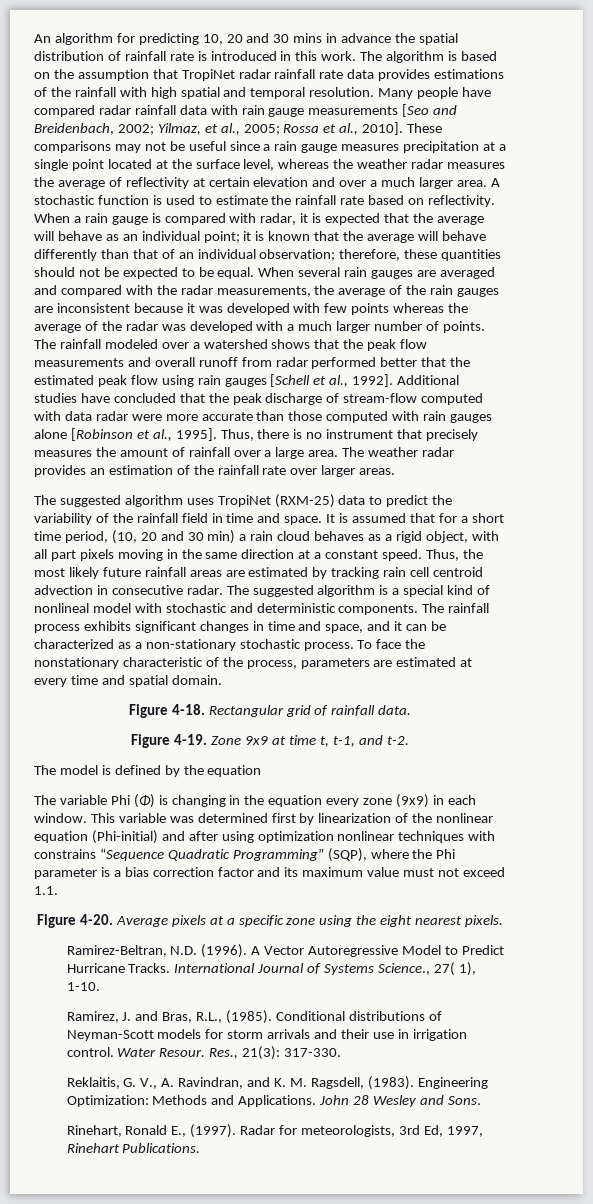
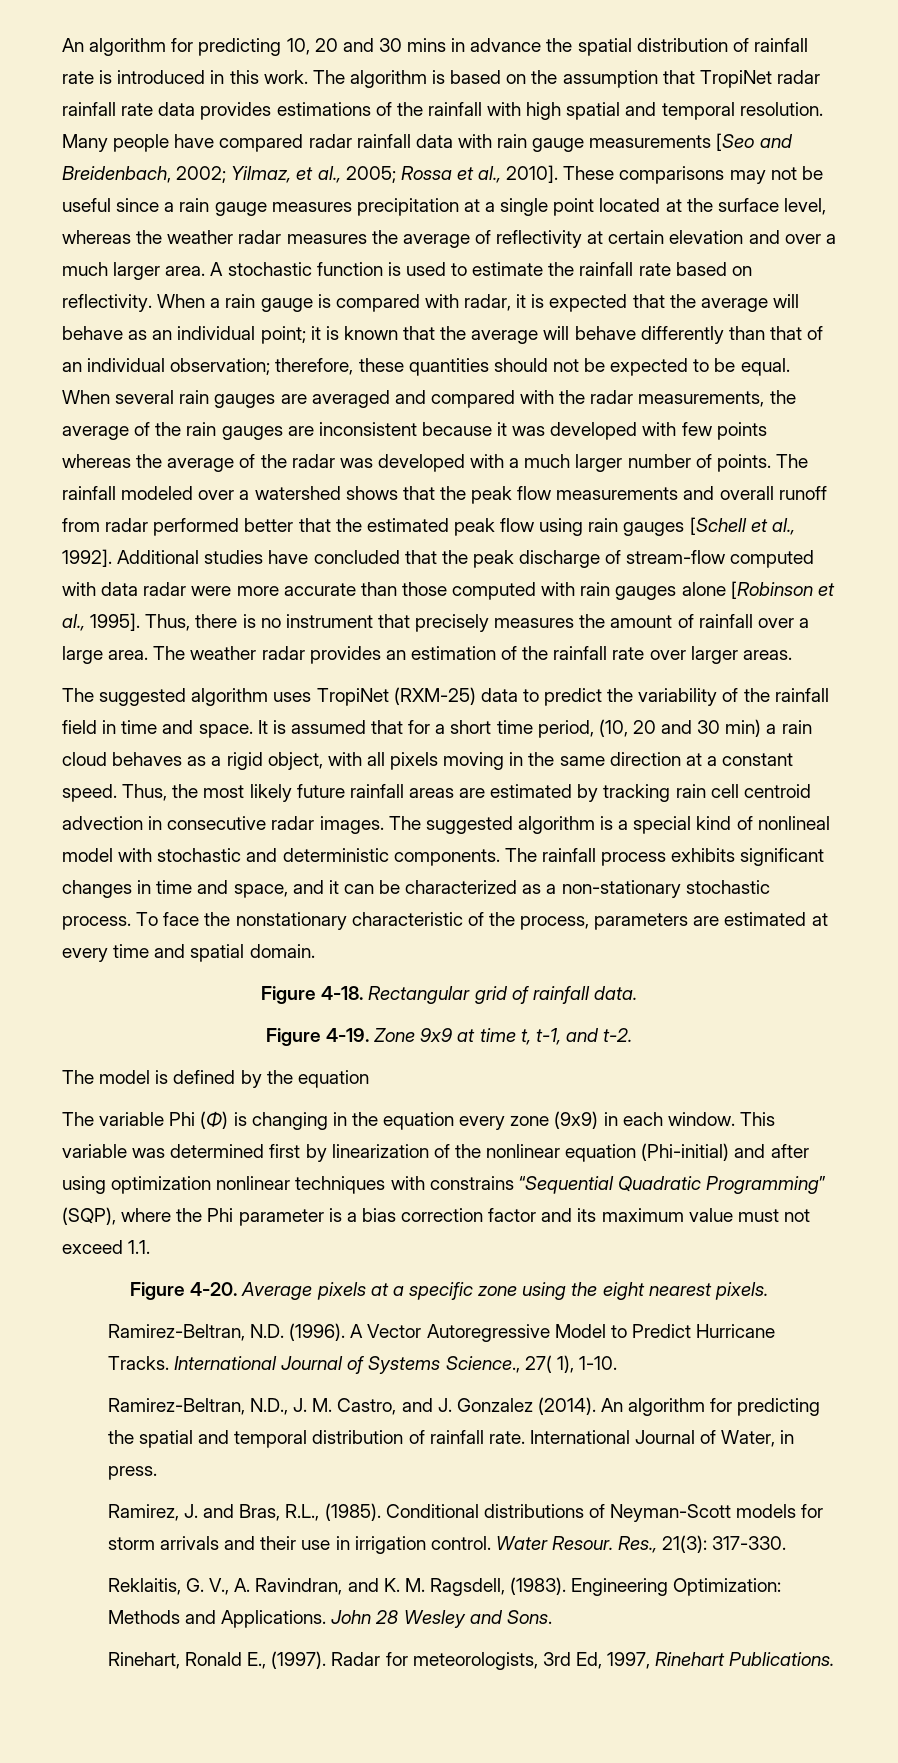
[50,550,76,561] part -> (385, 759) none
[186,585,223,595] radar. -> [271,816,384,834] radar images.
[99,848,164,861] “Sequence -> [518,1176,614,1194] “Sequential
(100, 986) none -> [107,1397,821,1416] [107,1430,795,1448] [107,1466,157,1480] // Ramirez-Beltran, N.D., J. M. Castro, and J. Gonzalez (2014). An algorithm for predicting the spatial and temporal distribution of rainfall rate. International Journal of Water, in press.

